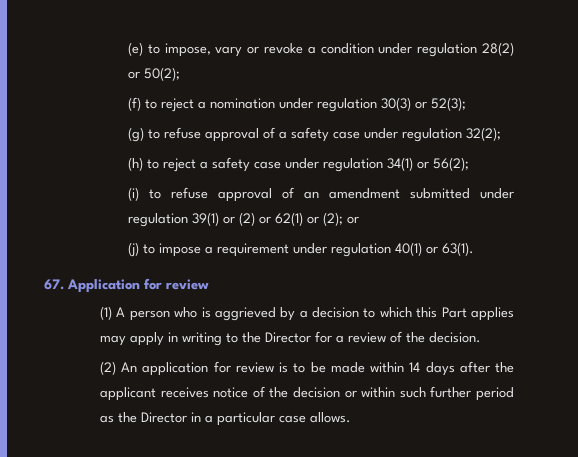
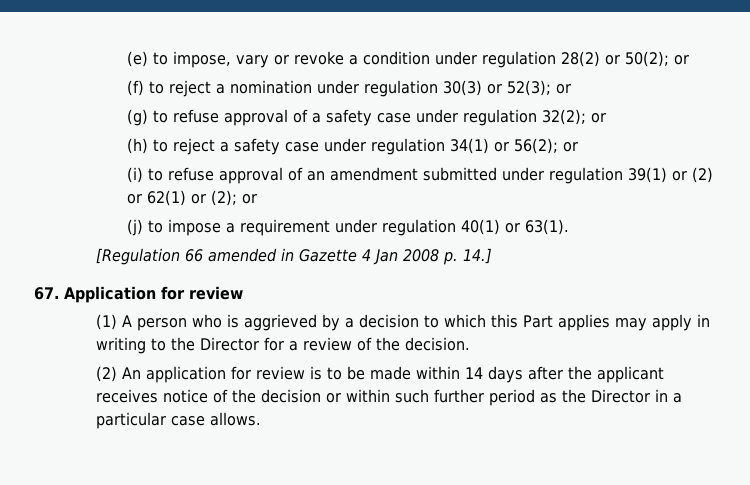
(180, 74) none -> [673,55,689,65] or
(466, 104) none -> [555,84,571,94] or
(501, 134) none -> [590,113,606,123] or
(469, 164) none -> [562,142,578,152] or
(474, 249) none -> [95,248,492,265] // [Regulation 66 amended in Gazette 4 Jan 2008 p. 14.]

